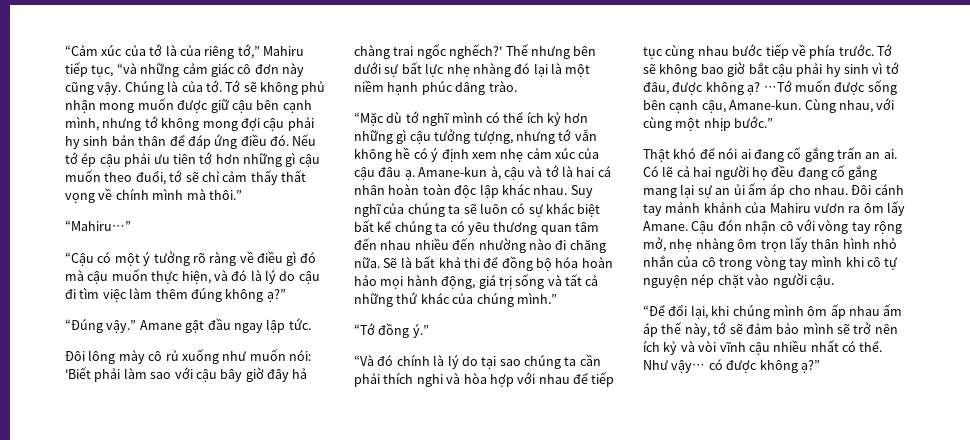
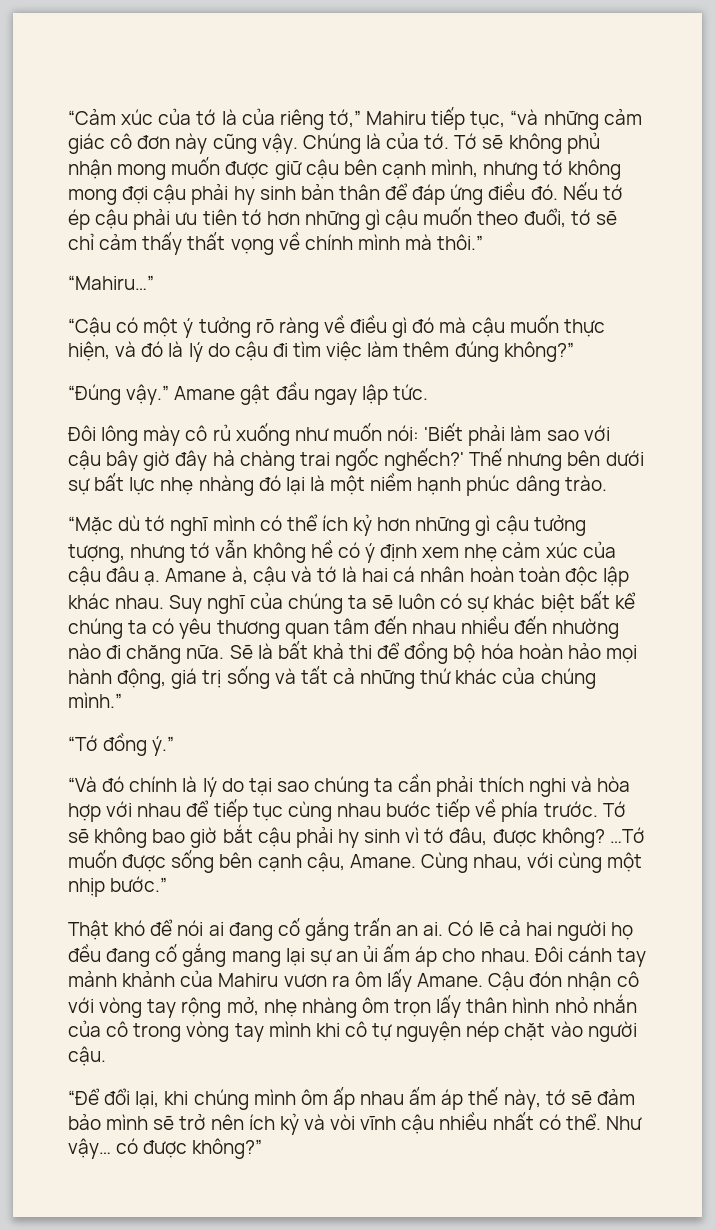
[225,288,286,302] không ạ?” -> [503,341,574,362] không?”
[418,166,488,177] Amane-kun -> [165,568,227,582] Amane
[705,81,761,95] không ạ? -> [541,827,605,848] không?
[729,99,802,110] Amane-kun. -> [349,854,416,868] Amane.
[759,359,820,373] không ạ?” -> [192,1138,263,1159] không?”

